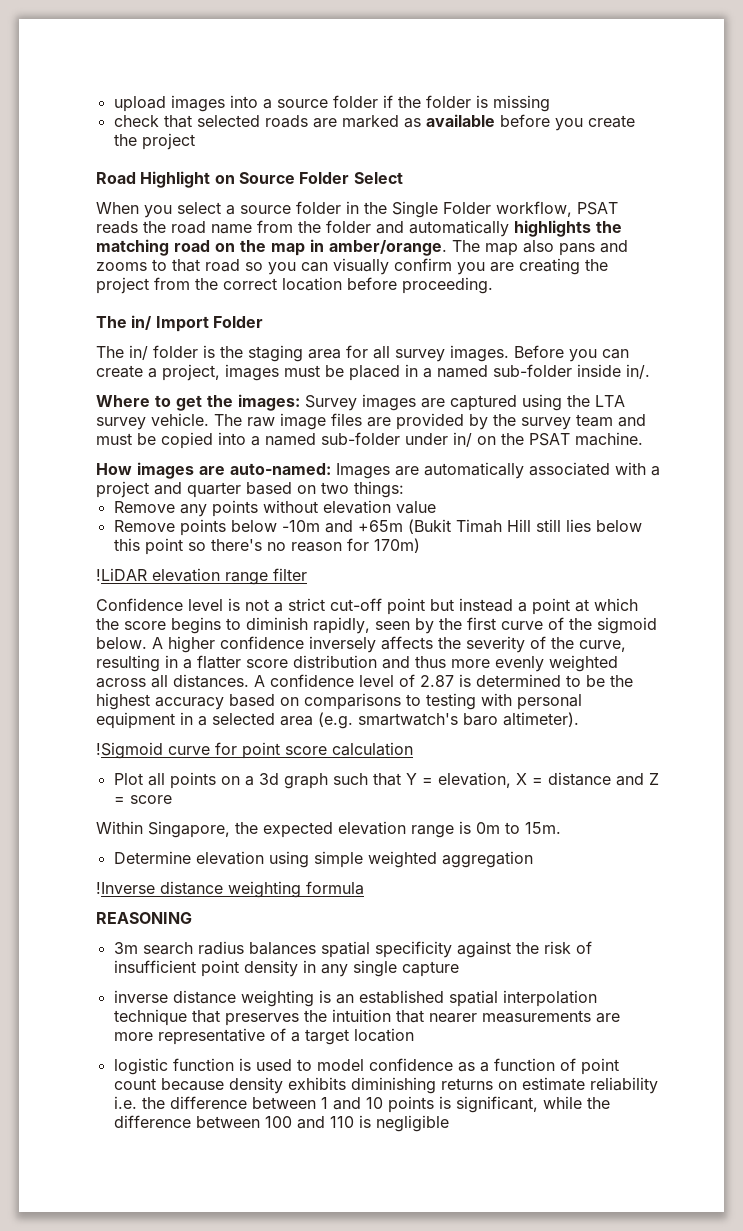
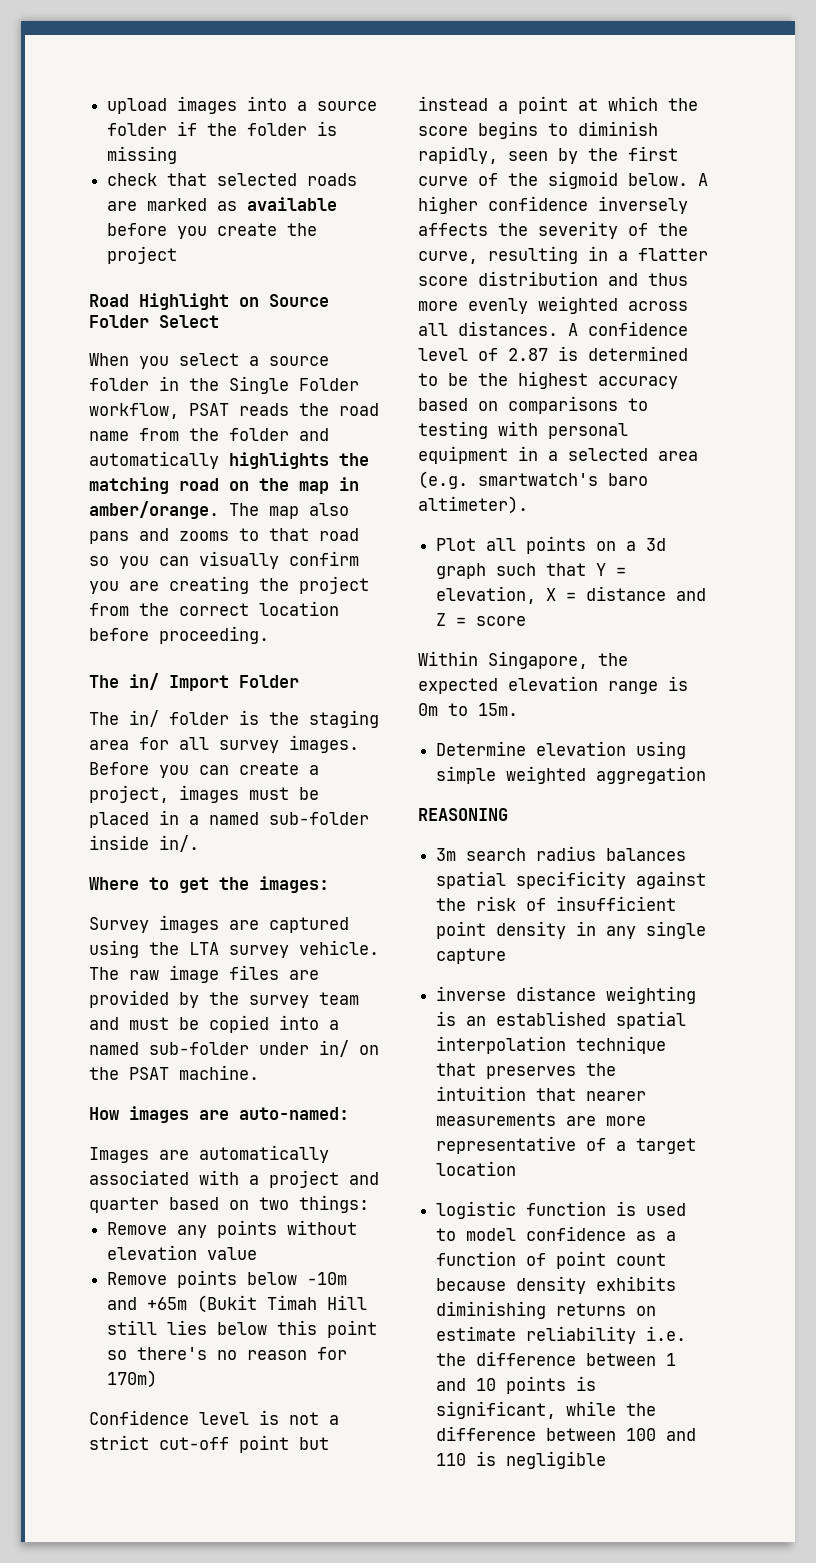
(300, 402) none -> (329, 884) //
(331, 469) none -> (349, 1113) //
[96,568,307,585] // !LiDAR elevation range filter -> (158, 1379) none
[96,742,413,759] // !Sigmoid curve for point score calculation -> (528, 505) none
[96,881,364,898] // !Inverse distance weighting formula -> (707, 775) none

